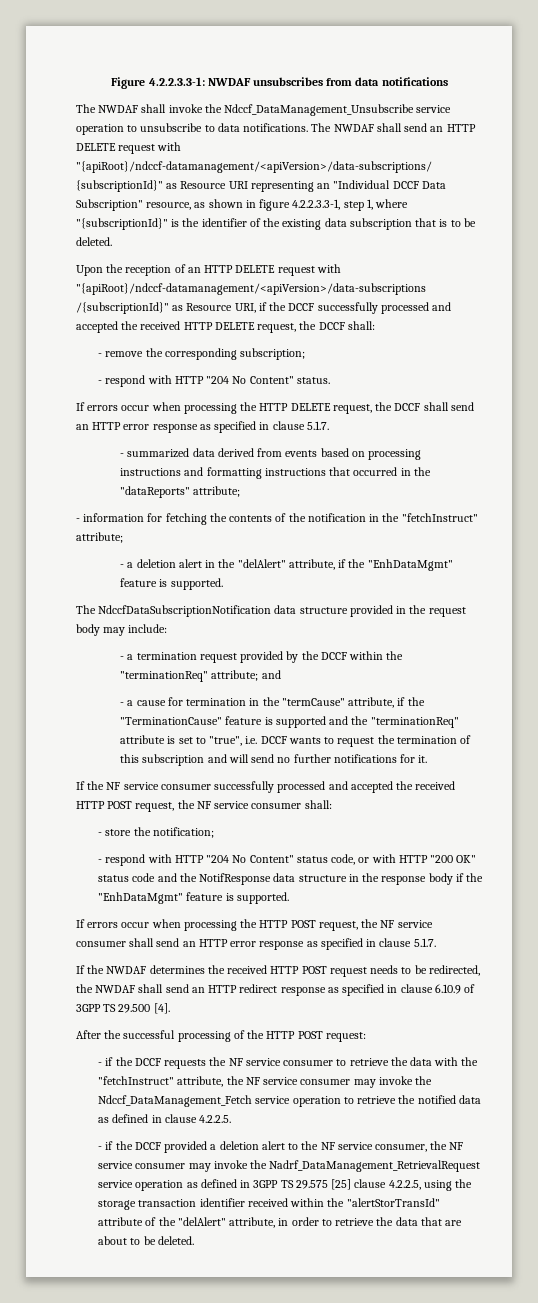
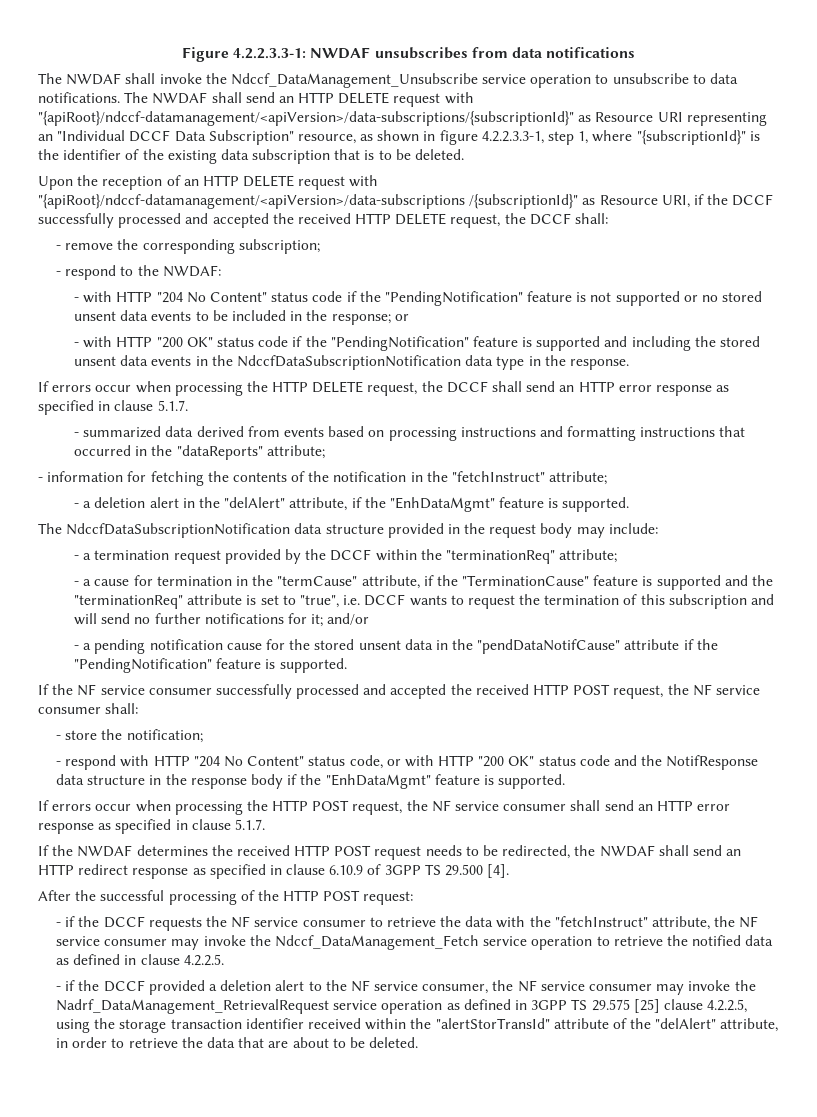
[147,375,330,384] with HTTP "204 No Content" status. -> [120,265,221,277] [74,291,763,306] [74,310,409,325] [74,336,761,351] [74,355,629,370] to the NWDAF: // - with HTTP "204 No Content" status code if the "PendingNotification" feature is not supported or no stored unsent data events to be included in the response; or // - with HTTP "200 OK" status code if the "PendingNotification" feature is supported and including the stored unsent data events in the NdccfDataSubscriptionNotification data type in the response.
[261,670,281,679] and -> (618, 556) none
[418,755,428,763] it. -> [311,613,370,627] [74,639,718,654] [74,658,347,673] it; and/or // - a pending notification cause for the stored unsent data in the "pendDataNotifCause" attribute if the "PendingNotification" feature is supported.

